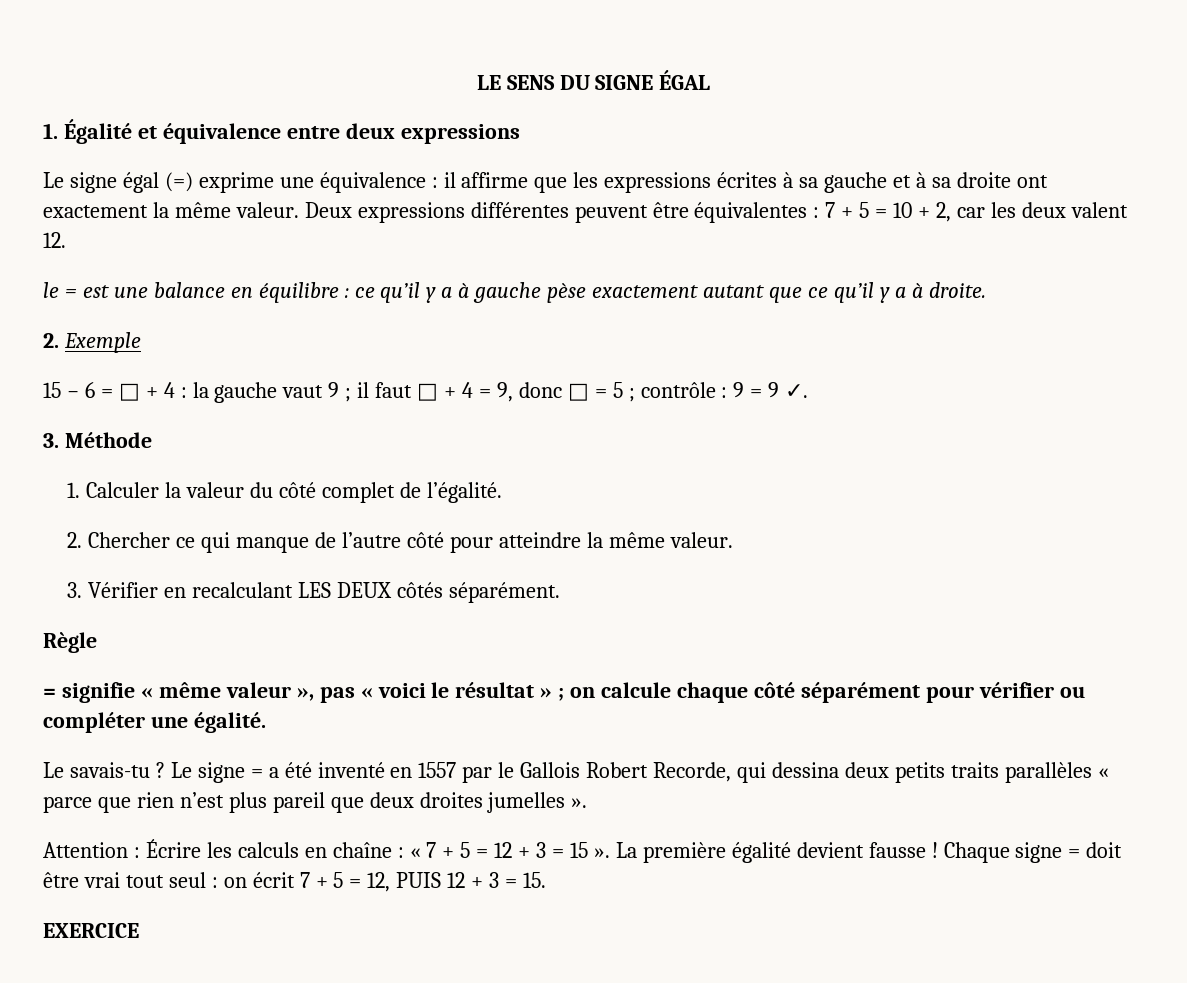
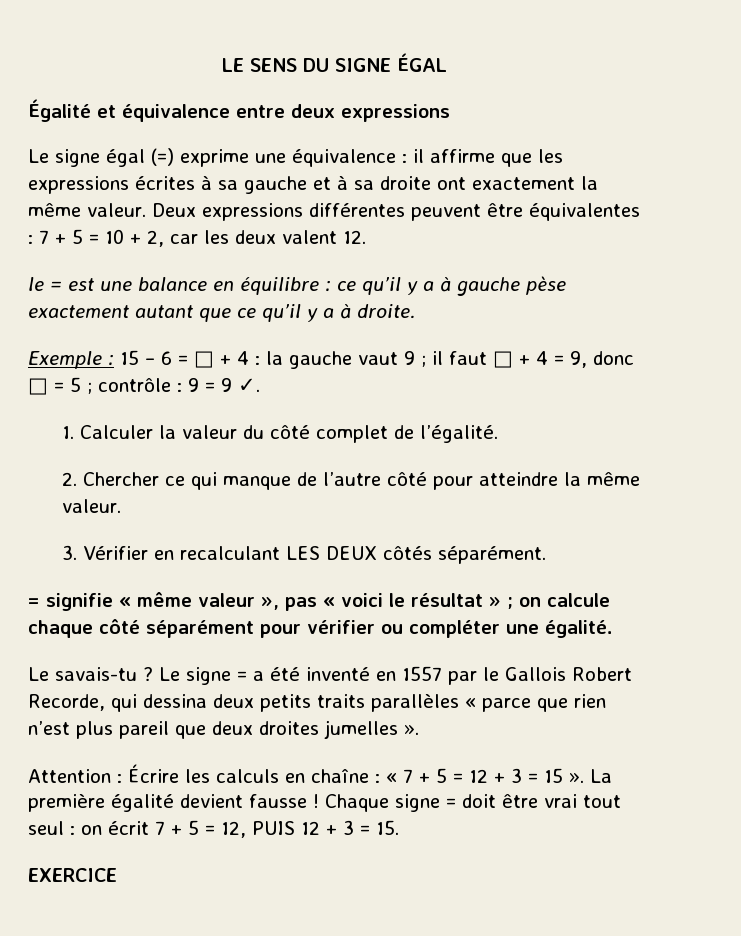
[43,123,58,139] 1. -> (447, 62) none
[43,333,59,348] 2. -> (415, 311) none
(141, 342) // -> [108,355,114,366] :
[43,432,152,448] // 3. Méthode -> (260, 385) none
[43,632,97,653] // Règle -> (546, 555) none

